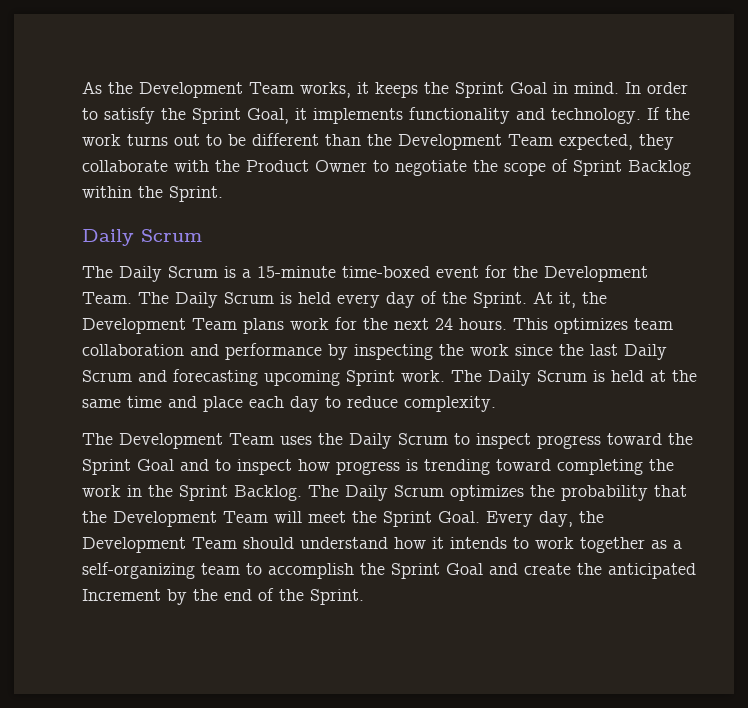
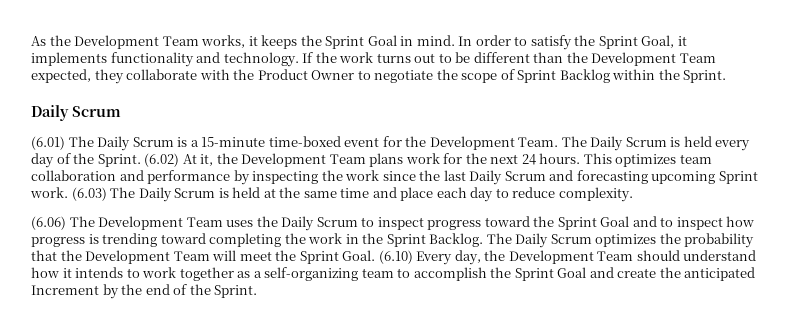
(202, 235) none -> [31,136,65,150] (6.01)
(527, 300) none -> [144,153,180,167] (6.02)
(445, 376) none -> [71,187,107,201] (6.03)
(496, 404) none -> [31,216,66,230] (6.06)
(480, 517) none -> [378,250,413,264] (6.10)

